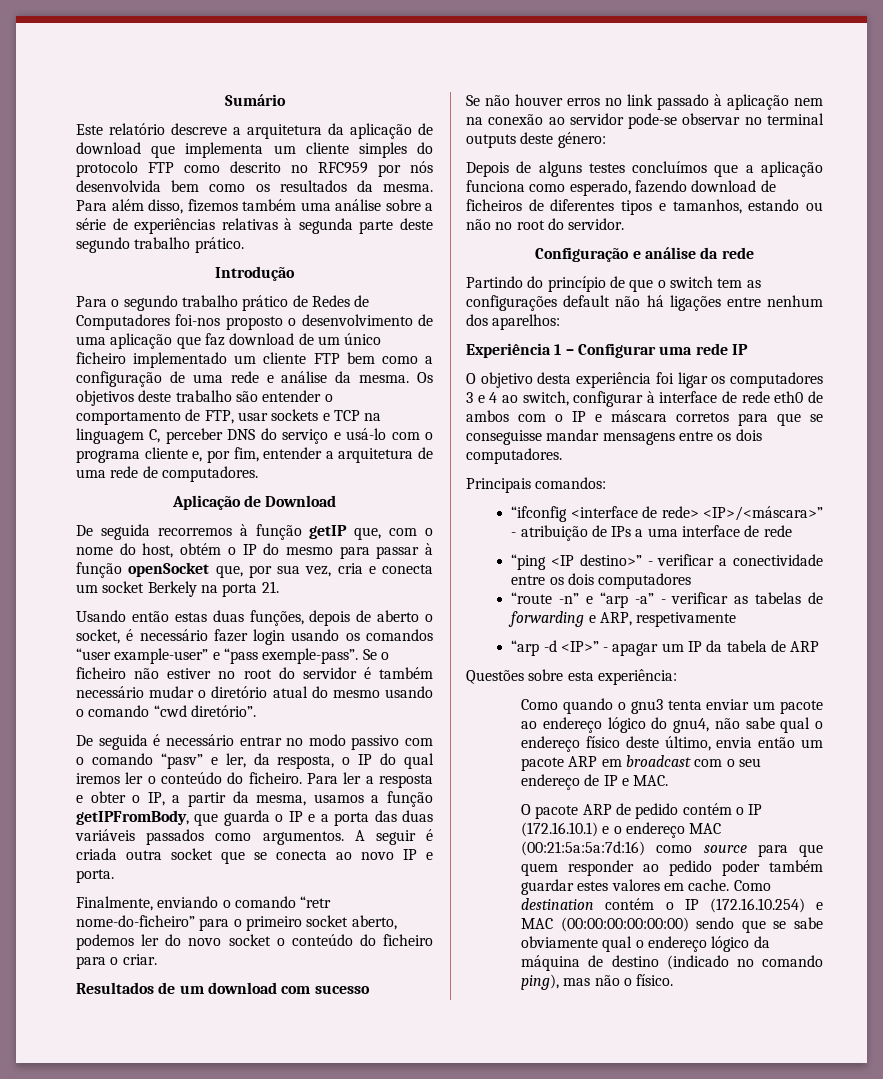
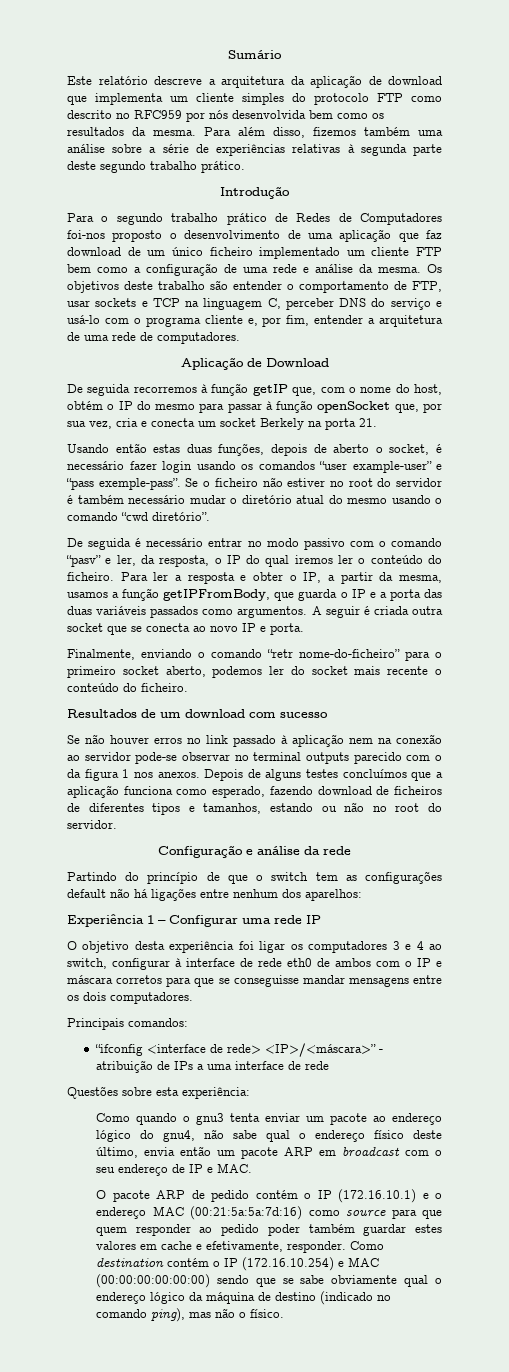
[188,934,433,946] [76,954,157,969] novo socket o conteúdo do ficheiro para o criar. -> [311,666,442,675] [67,683,188,692] socket mais recente o conteúdo do ficheiro.
[520,132,606,148] deste género: // -> [353,752,443,764] [67,769,200,781] parecido com o da figura 1 nos anexos.
[511,554,823,570] [511,573,692,589] [511,592,823,608] [508,611,737,627] [511,640,820,656] // “ping <IP destino>” - verificar a conectividade entre os dois computadores // “route -n” e “arp -a” - verificar as tabelas de forwarding e ARP, respetivamente // “arp -d <IP>” - apagar um IP da tabela de ARP -> (329, 1065) none
[688,879,730,891] cache. -> [161,1241,347,1253] cache e efetivamente, responder.

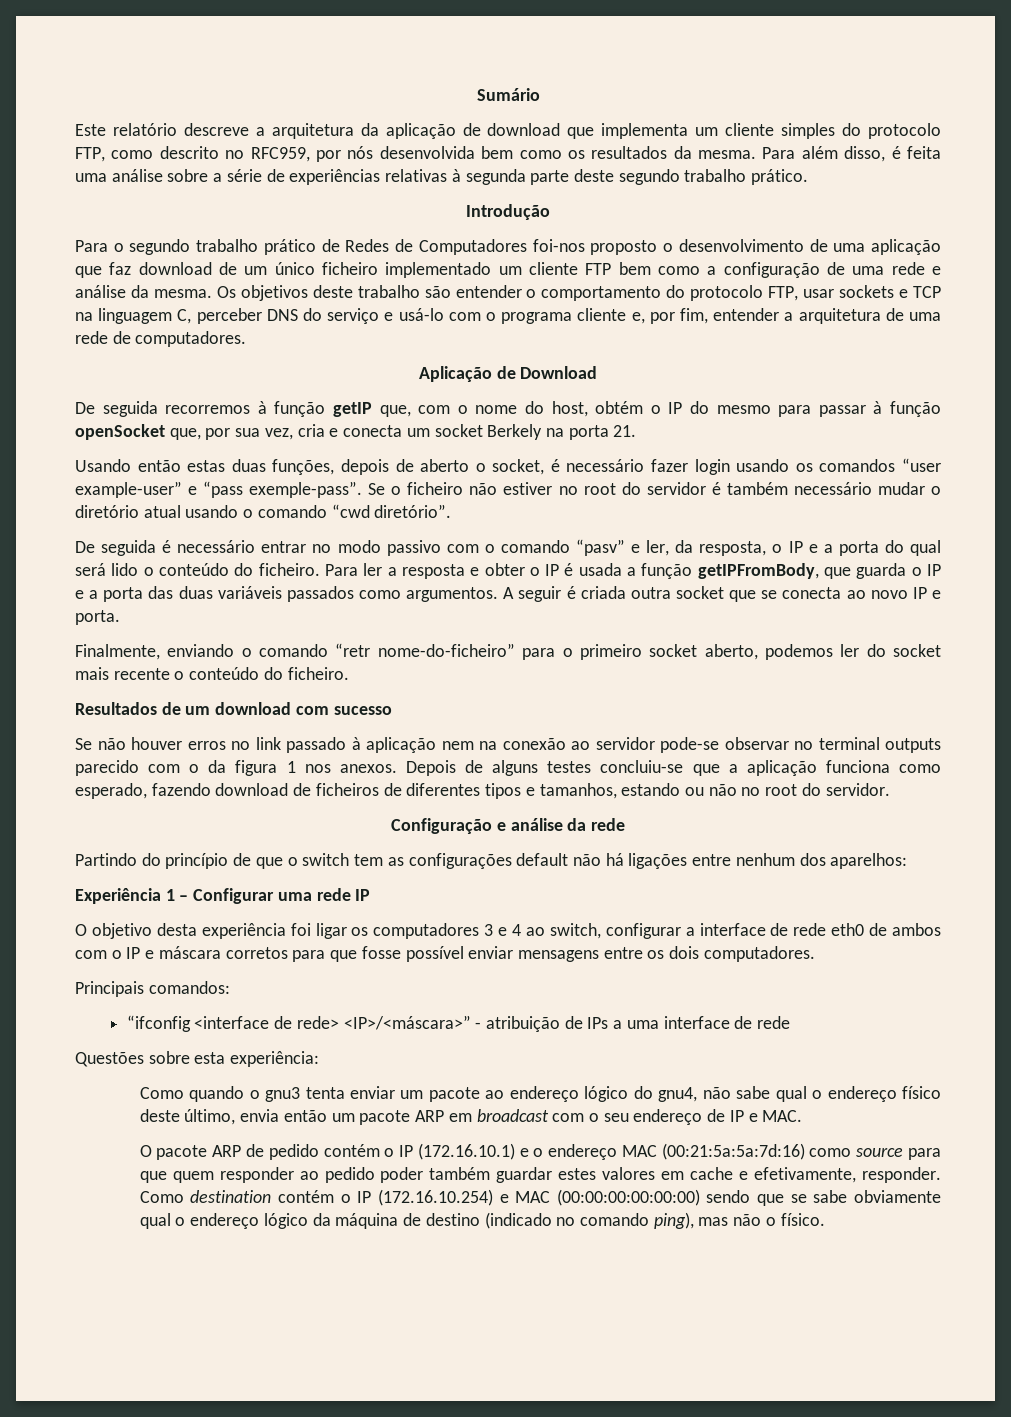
[377,93,403,102] FTP -> [75,147,105,162] FTP,
[134,110,182,119] RFC959 -> [250,147,310,162] RFC959,
[313,127,410,136] fizemos também -> [891,146,942,159] é feita
[394,281,407,290] de -> [666,285,764,301] do protocolo
[328,495,387,504] do mesmo -> (181, 511) none
[246,555,354,567] do qual iremos ler -> [808,540,942,556] [75,563,139,576] e a porta do qual será lido
[303,572,443,584] [67,592,108,598] IP, a partir da mesma, usamos -> [545,563,622,576] IP é usada
[342,769,407,778] concluímos -> [600,760,684,773] concluiu-se
[175,958,182,967] à -> [685,927,695,936] a
[218,975,345,987] se conseguisse mandar -> [361,946,514,962] fosse possível enviar

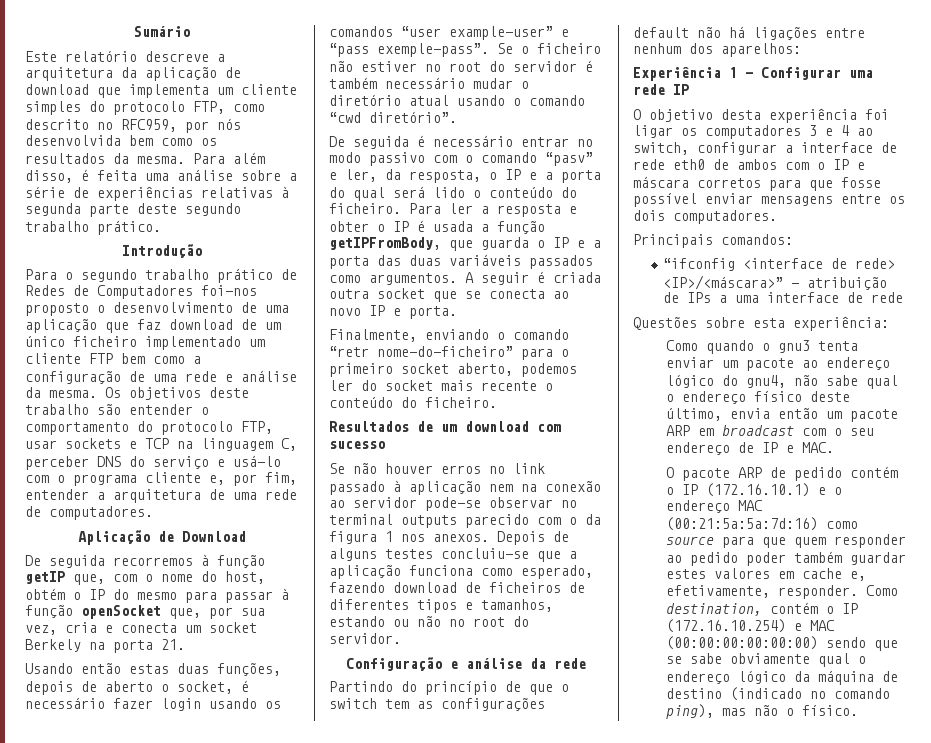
[739,1171,749,1180] e -> [849,571,866,581] e,
[190,1190,272,1203] destination -> [665,603,762,616] destination,

